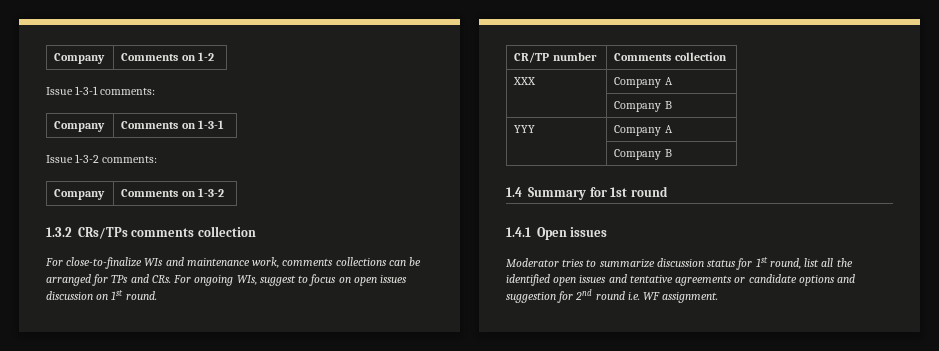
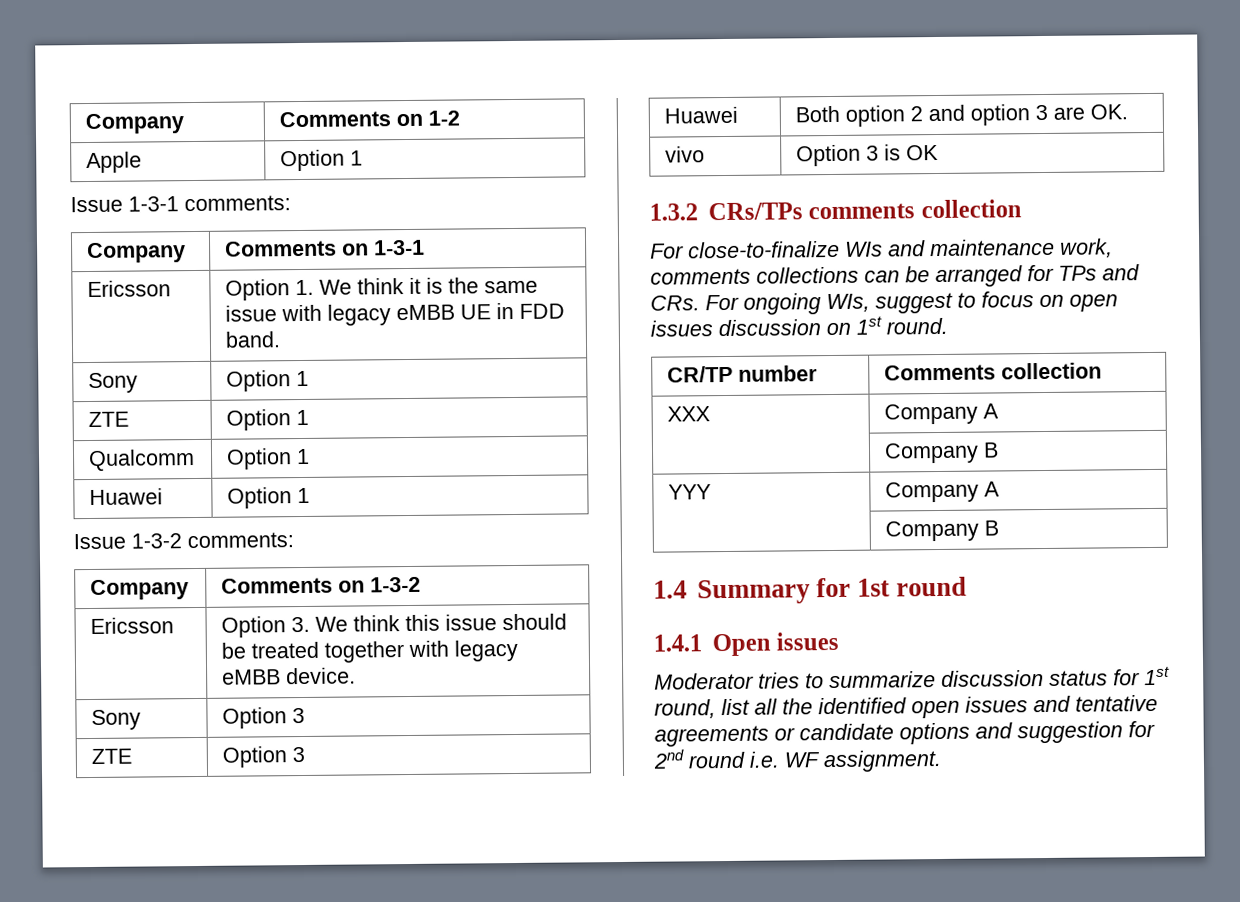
(214, 56) none -> [86,151,143,174] [280,149,364,172] // Apple | Option 1
(224, 124) none -> [87,280,172,298] [225,277,539,301] [225,302,566,326] [225,331,282,348] [88,372,139,394] [226,370,310,392] [88,411,130,428] [226,409,310,431] [88,449,196,472] [226,448,311,470] [89,488,164,506] [227,487,311,509] // Ericsson | Option 1. We think it is the same issue with legacy eMBB UE in FDD band. // Sony | Option 1 // ZTE | Option 1 // Qualcomm | Option 1 // Huawei | Option 1
(224, 192) none -> [90,617,175,634] [221,613,568,638] [221,639,519,663] [222,667,357,685] [91,709,142,730] [222,707,306,729] [91,748,133,764] [222,746,306,768] [664,106,739,124] [795,104,1129,127] [665,146,706,163] [796,144,940,167] // Ericsson | Option 3. We think this issue should be treated together with legacy eMBB device. // Sony | Option 3 // ZTE | Option 3 // Huawei | Both option 2 and option 3 are OK. // vivo | Option 3 is OK

